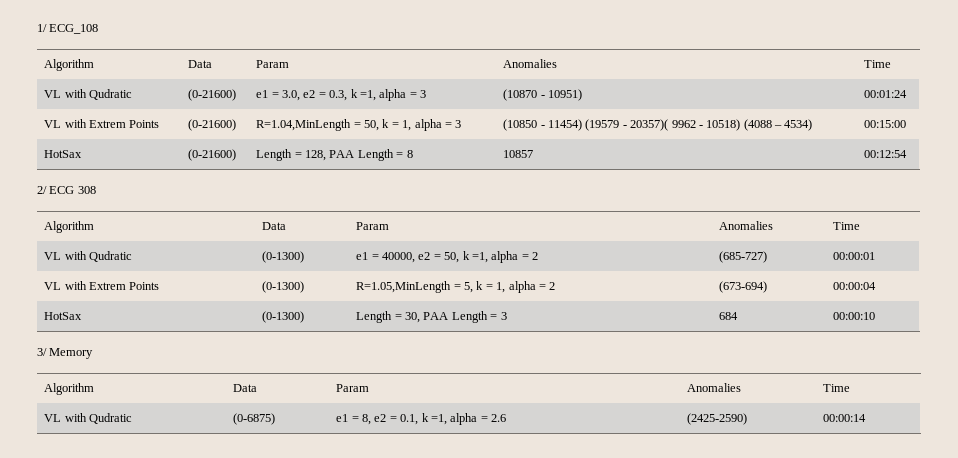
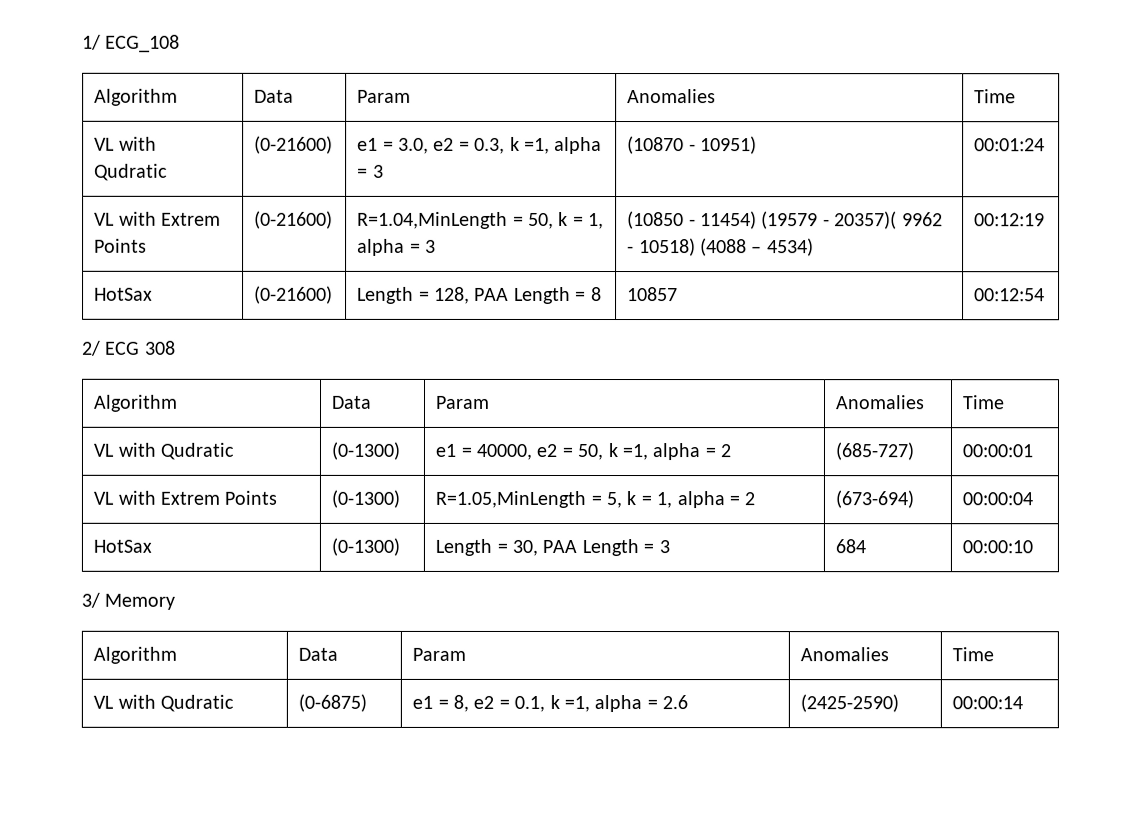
[864,120,907,128] 00:15:00 -> [974,213,1046,227] 00:12:19

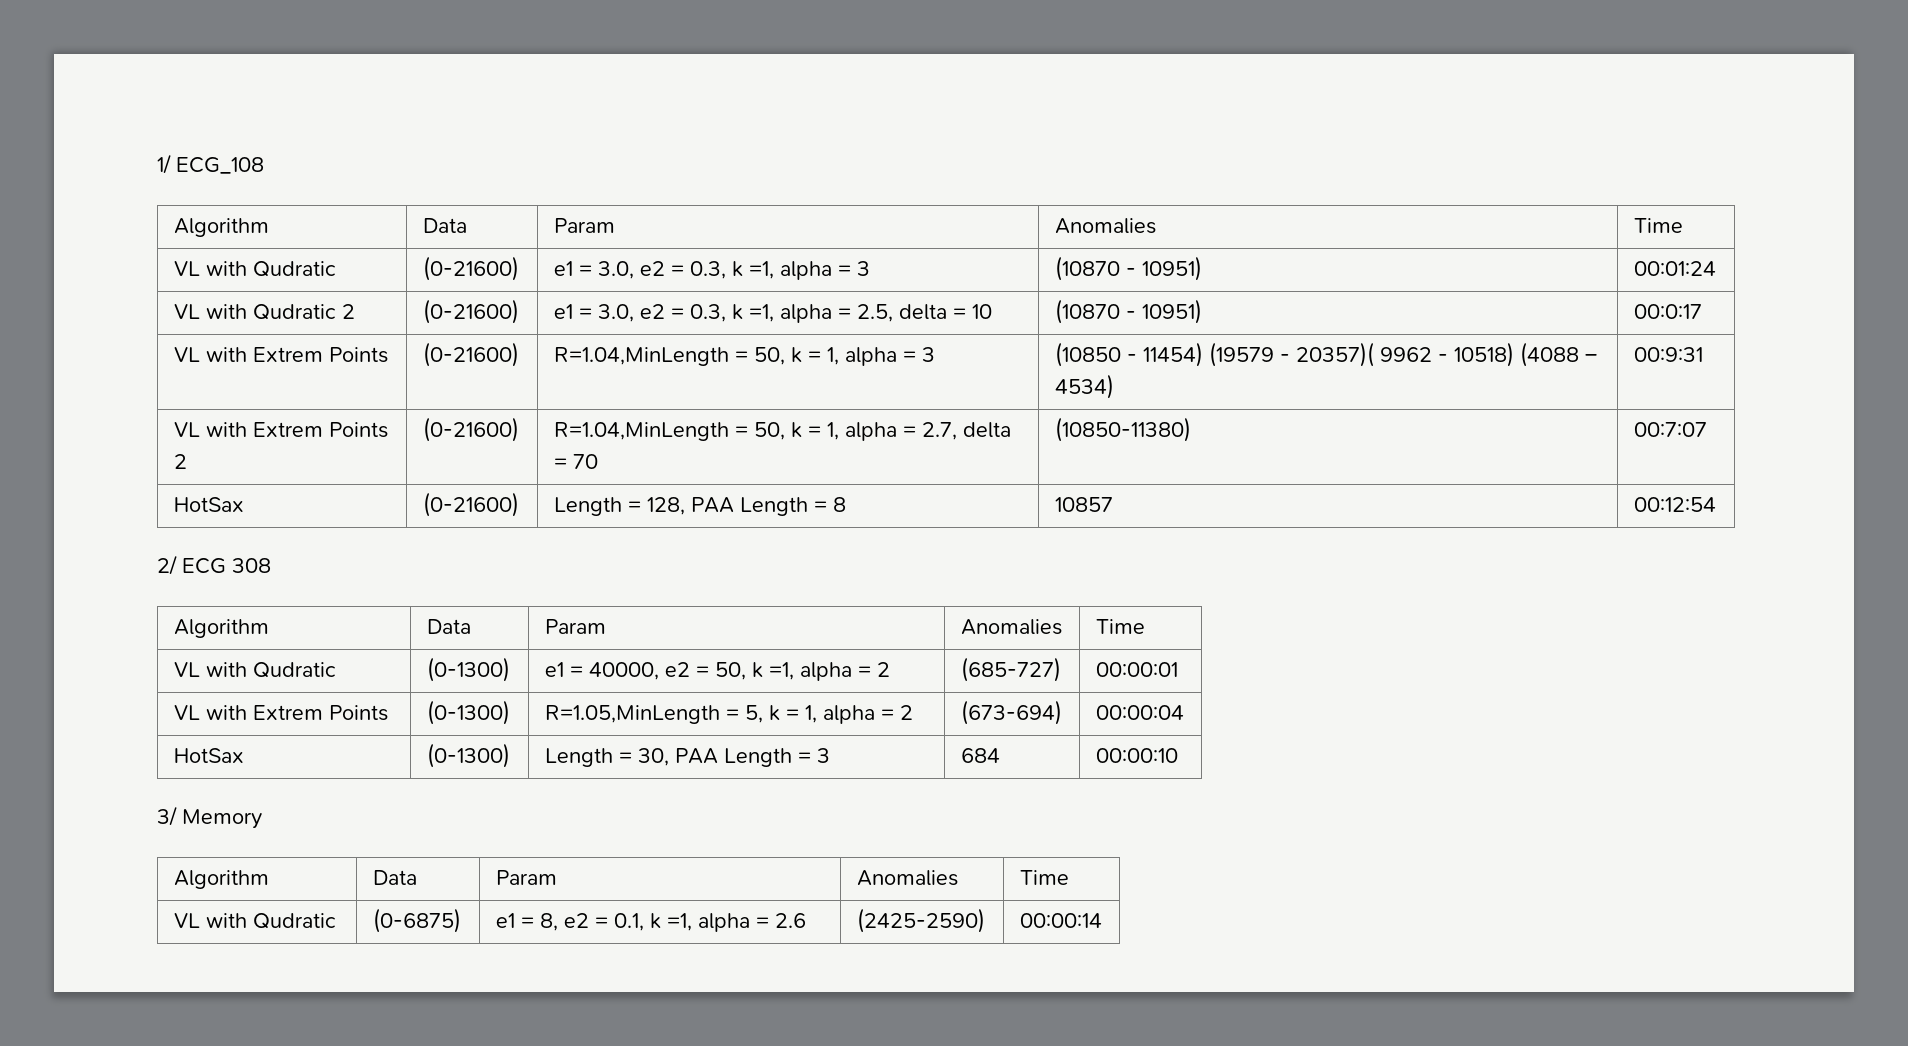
(1046, 145) none -> [173,304,355,320] [422,299,519,324] [553,304,992,323] [1054,299,1202,324] [1633,304,1702,319] // VL with Qudratic 2 | (0-21600) | e1 = 3.0, e2 = 0.3, k =1, alpha = 2.5, delta = 10 | (10870 - 10951) | 00:0:17
[974,213,1046,227] 00:12:19 -> [1633,347,1703,362] [173,422,388,438] [173,454,187,469] [422,417,519,442] [553,422,1011,441] [553,454,598,469] [1054,417,1191,442] [1633,422,1707,437] 00:9:31 // VL with Extrem Points 2 | (0-21600) | R=1.04,MinLength = 50, k = 1, alpha = 2.7, delta = 70 | (10850-11380) | 00:7:07

